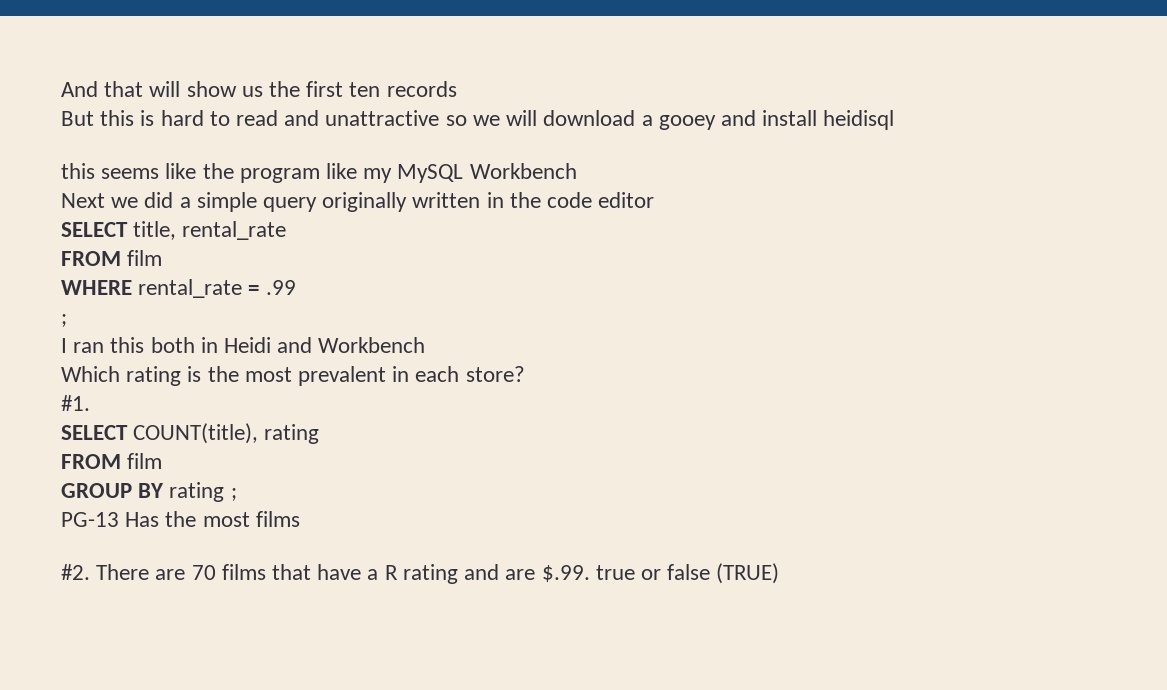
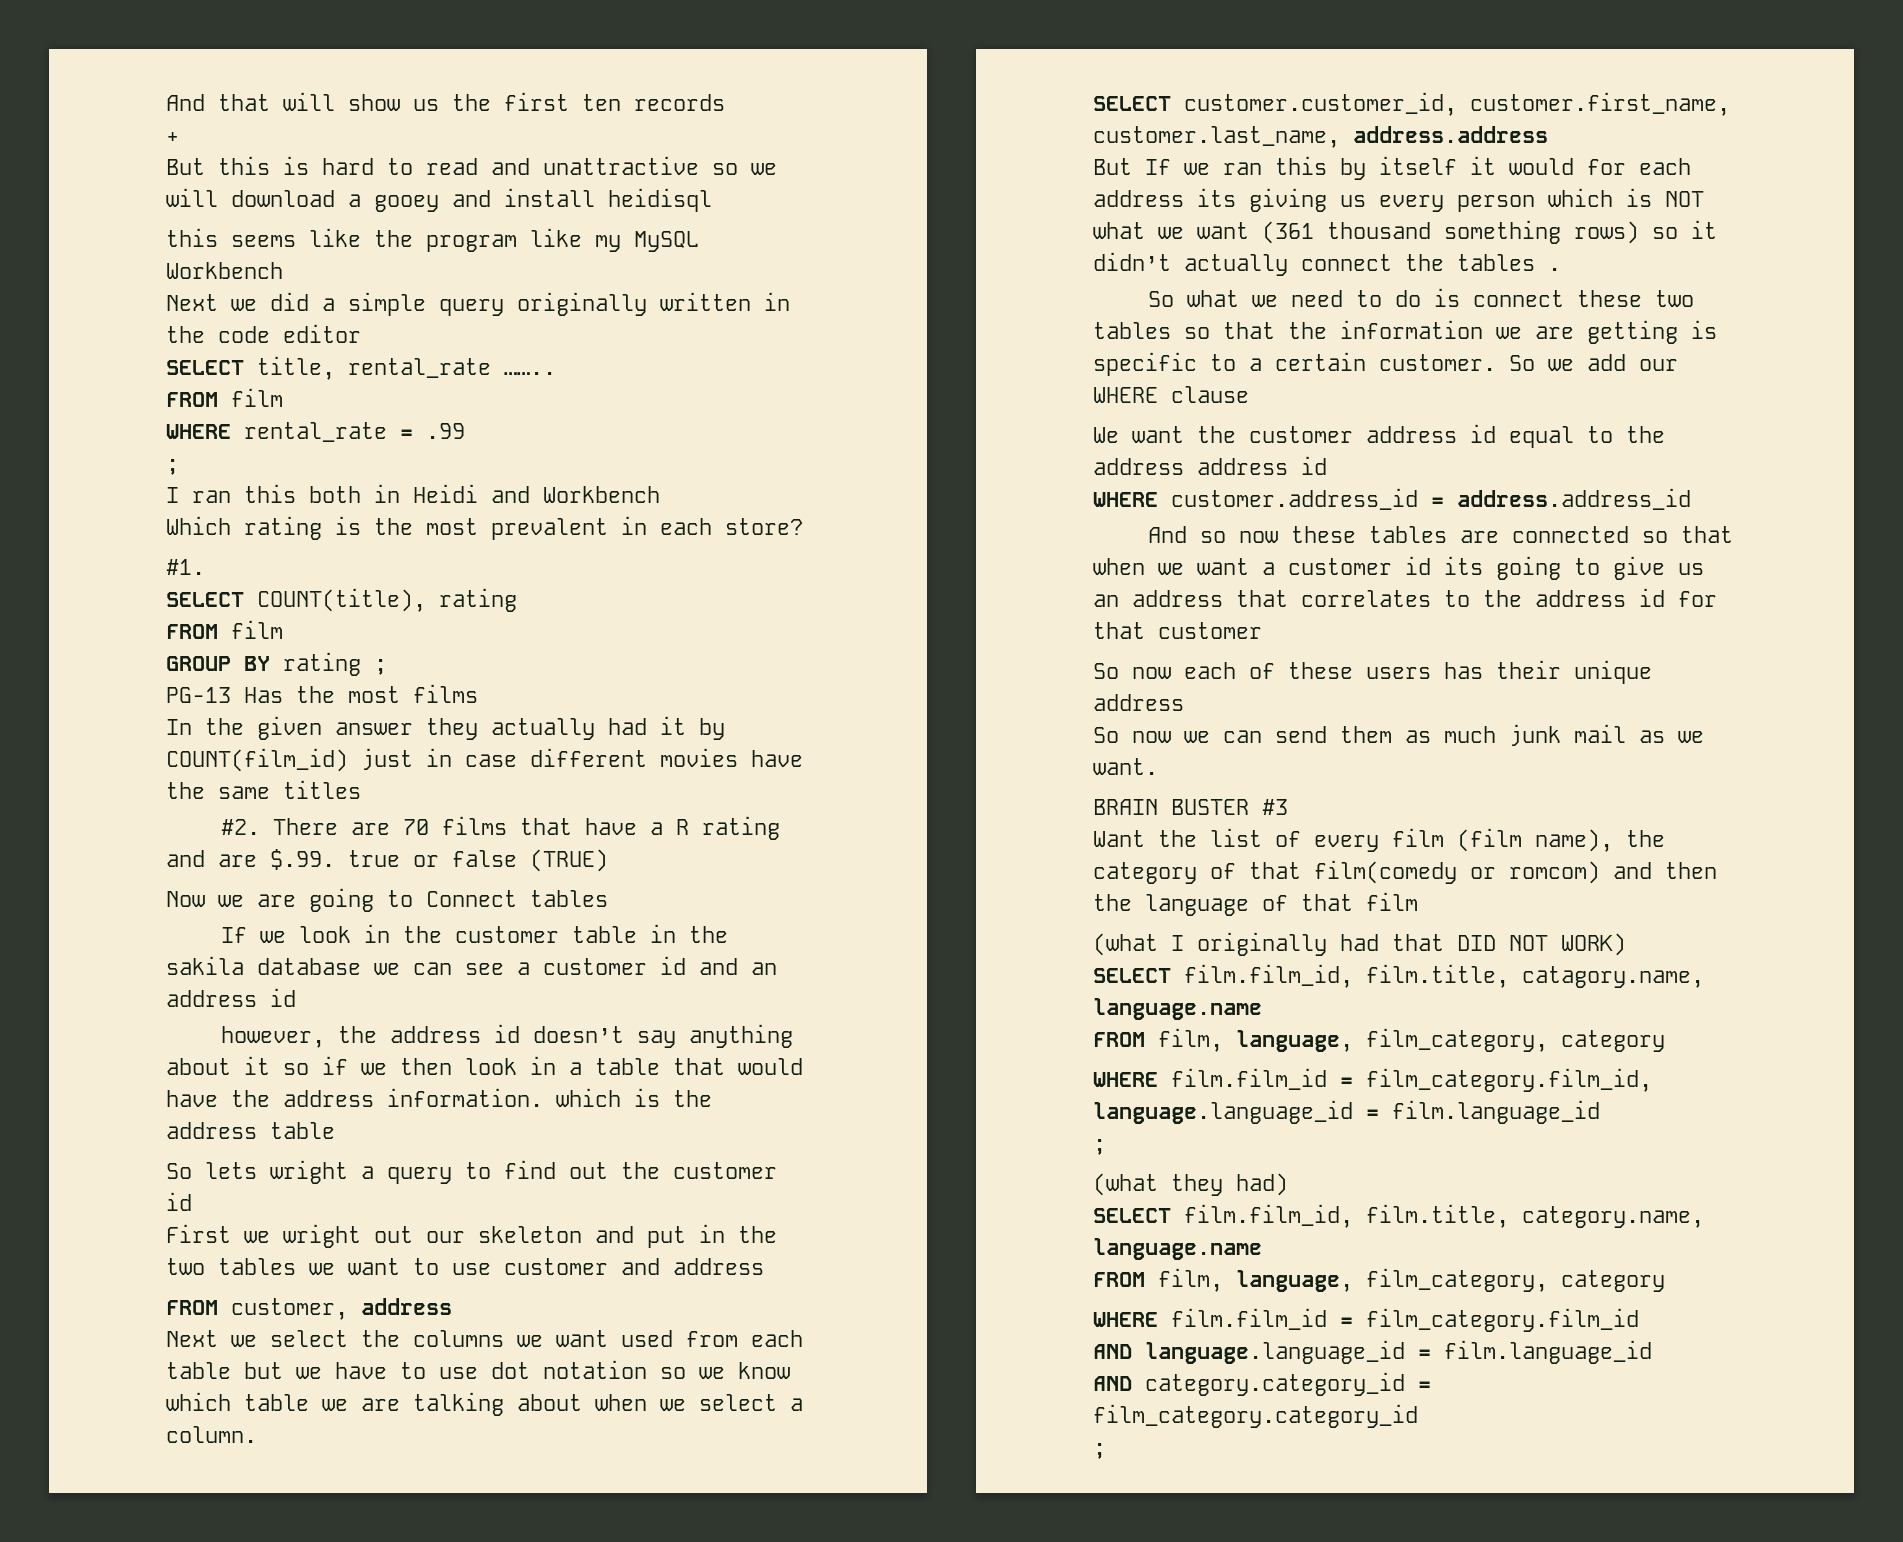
(457, 89) none -> [166,132,179,143] // +
(287, 230) none -> [504,372,556,375] ……..
(300, 519) none -> [166,716,725,740] [166,748,803,772] [166,780,361,799] // In the given answer they actually had it by COUNT(film_id) just in case different movies have the same titles
(780, 573) none -> [166,888,608,912] [220,924,728,943] [166,956,777,975] [166,988,296,1007] [220,1024,793,1048] [166,1056,803,1075] [166,1088,712,1107] [166,1122,335,1139] [166,1160,777,1184] [166,1192,192,1211] [166,1224,777,1248] [166,1258,764,1275] [166,1298,452,1320] [166,1330,803,1347] [166,1360,790,1379] [166,1392,803,1416] [166,1426,257,1443] [1093,92,1730,116] [1093,126,1548,148] [1093,156,1691,180] [1093,188,1704,212] [1093,220,1717,244] [1093,252,1561,276] [1147,288,1694,307] [1093,320,1717,344] [1093,352,1678,376] [1093,386,1249,403] [1093,424,1665,448] [1093,456,1327,475] [1093,488,1691,510] [1147,526,1733,543] [1093,556,1704,580] [1093,588,1717,607] [1093,622,1262,639] [1093,660,1652,684] [1093,694,1184,711] [1093,724,1704,746] [1093,758,1158,775] [1093,799,1288,815] [1093,828,1665,852] [1093,860,1717,884] [1093,892,1418,916] [1093,932,1626,956] [1093,964,1704,988] [1093,998,1262,1020] [1093,1028,1665,1052] [1093,1068,1652,1092] [1093,1100,1600,1124] [1093,1139,1106,1155] [1093,1173,1288,1196] [1093,1204,1704,1228] [1093,1238,1262,1260] [1093,1268,1665,1292] [1093,1308,1639,1332] [1093,1340,1652,1364] [1093,1372,1431,1396] [1093,1404,1418,1428] [1093,1443,1106,1459] // Now we are going to Connect tables // If we look in the customer table in the sakila database we can see a customer id and an address id // however, the address id doesn’t say anything about it so if we then look in a table that would have the address information. which is the address table // So lets wright a query to find out the customer id // First we wright out our skeleton and put in the two tables we want to use customer and address // FROM customer, address // Next we select the columns we want used from each table but we have to use dot notation so we know which table we are talking about when we select a column. // SELECT customer.customer_id, customer.first_name, customer.last_name, address.address // But If we ran this by itself it would for each address its giving us every person which is NOT what we want (361 thousand something rows) so it didn’t actually connect the tables . // So what we need to do is connect these two tables so that the information we are getting is specific to a certain customer. So we add our WHERE clause // We want the customer address id equal to the address address id // WHERE customer.address_id = address.address_id // And so now these tables are connected so that when we want a customer id its going to give us an address that correlates to the address id for that customer // So now each of these users has their unique address // So now we can send them as much junk mail as we want. // BRAIN BUSTER #3 // Want the list of every film (film name), the category of that film(comedy or romcom) and then the language of that film // (what I originally had that DID NOT WORK) // SELECT film.film_id, film.title, catagory.name, language.name // FROM film, language, film_category, category // WHERE film.film_id = film_category.film_id, language.language_id = film.language_id // ; // (what they had) // SELECT film.film_id, film.title, category.name, language.name // FROM film, language, film_category, category // WHERE film.film_id = film_category.film_id // AND language.language_id = film.language_id // AND category.category_id = film_category.category_id // ;

